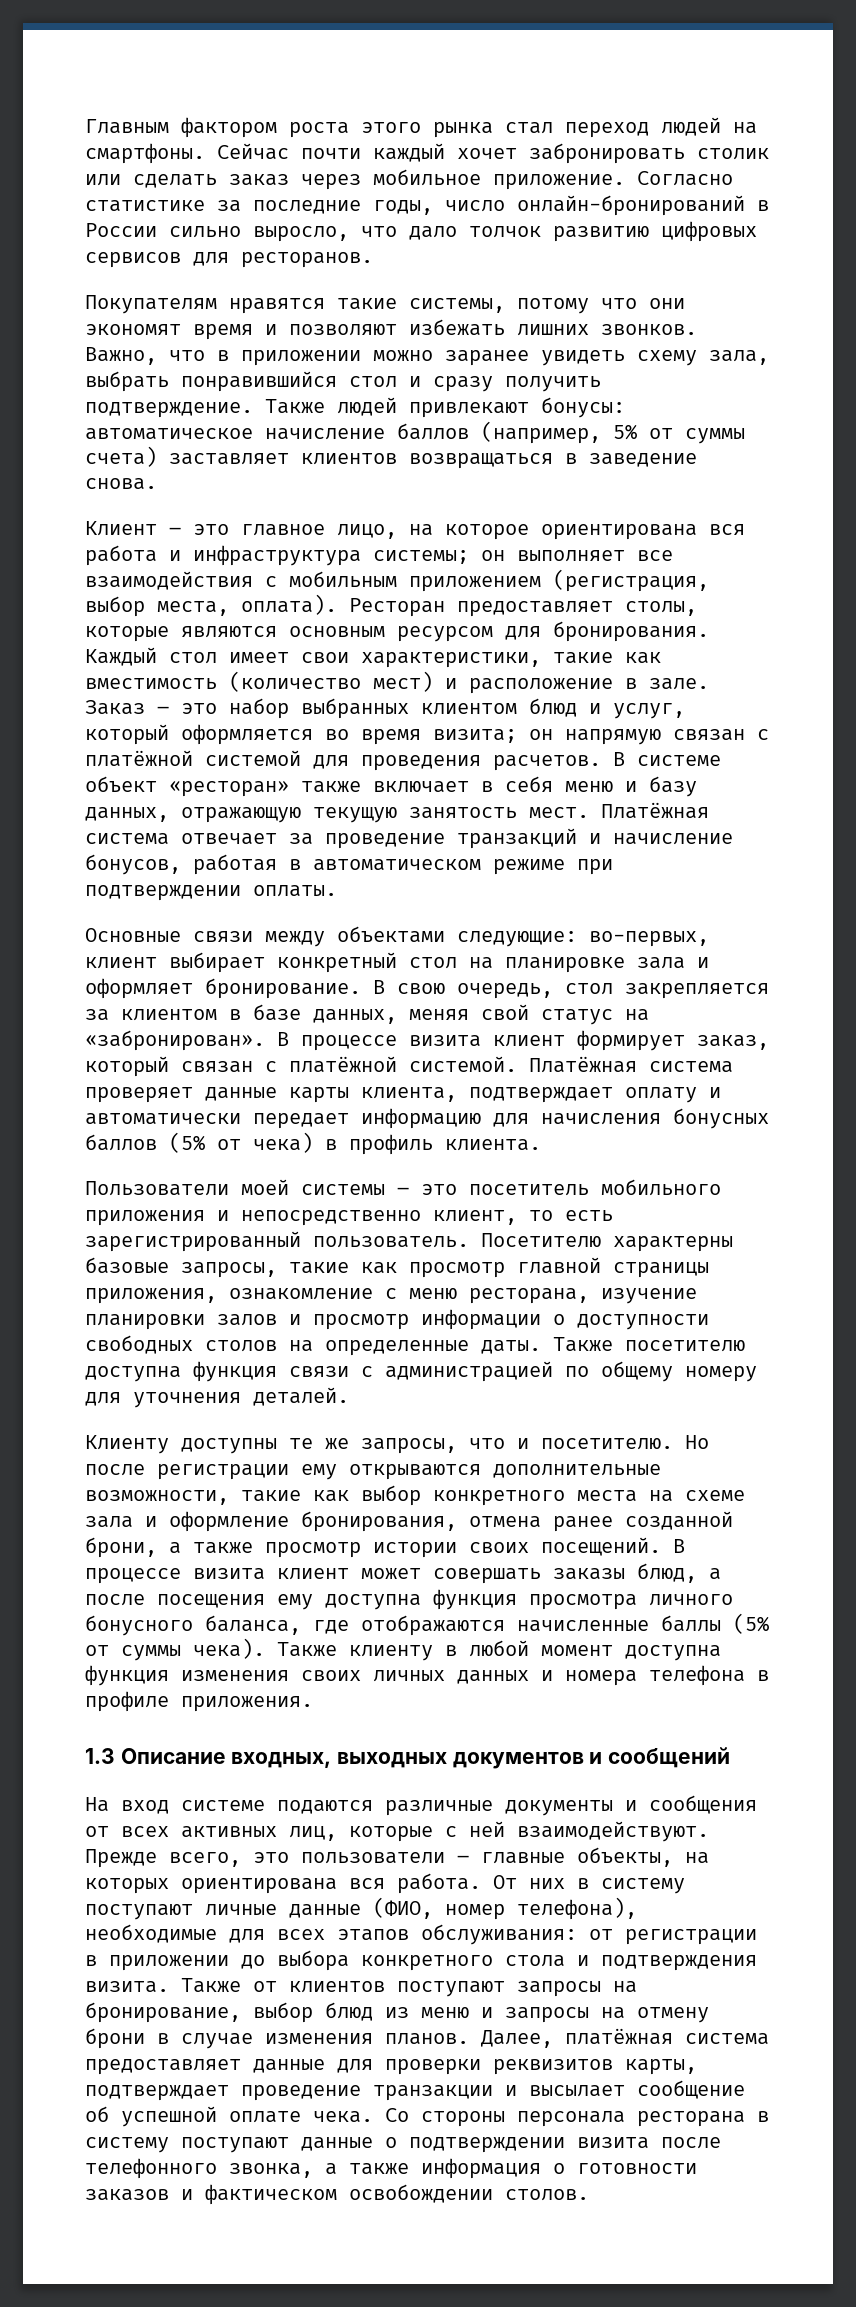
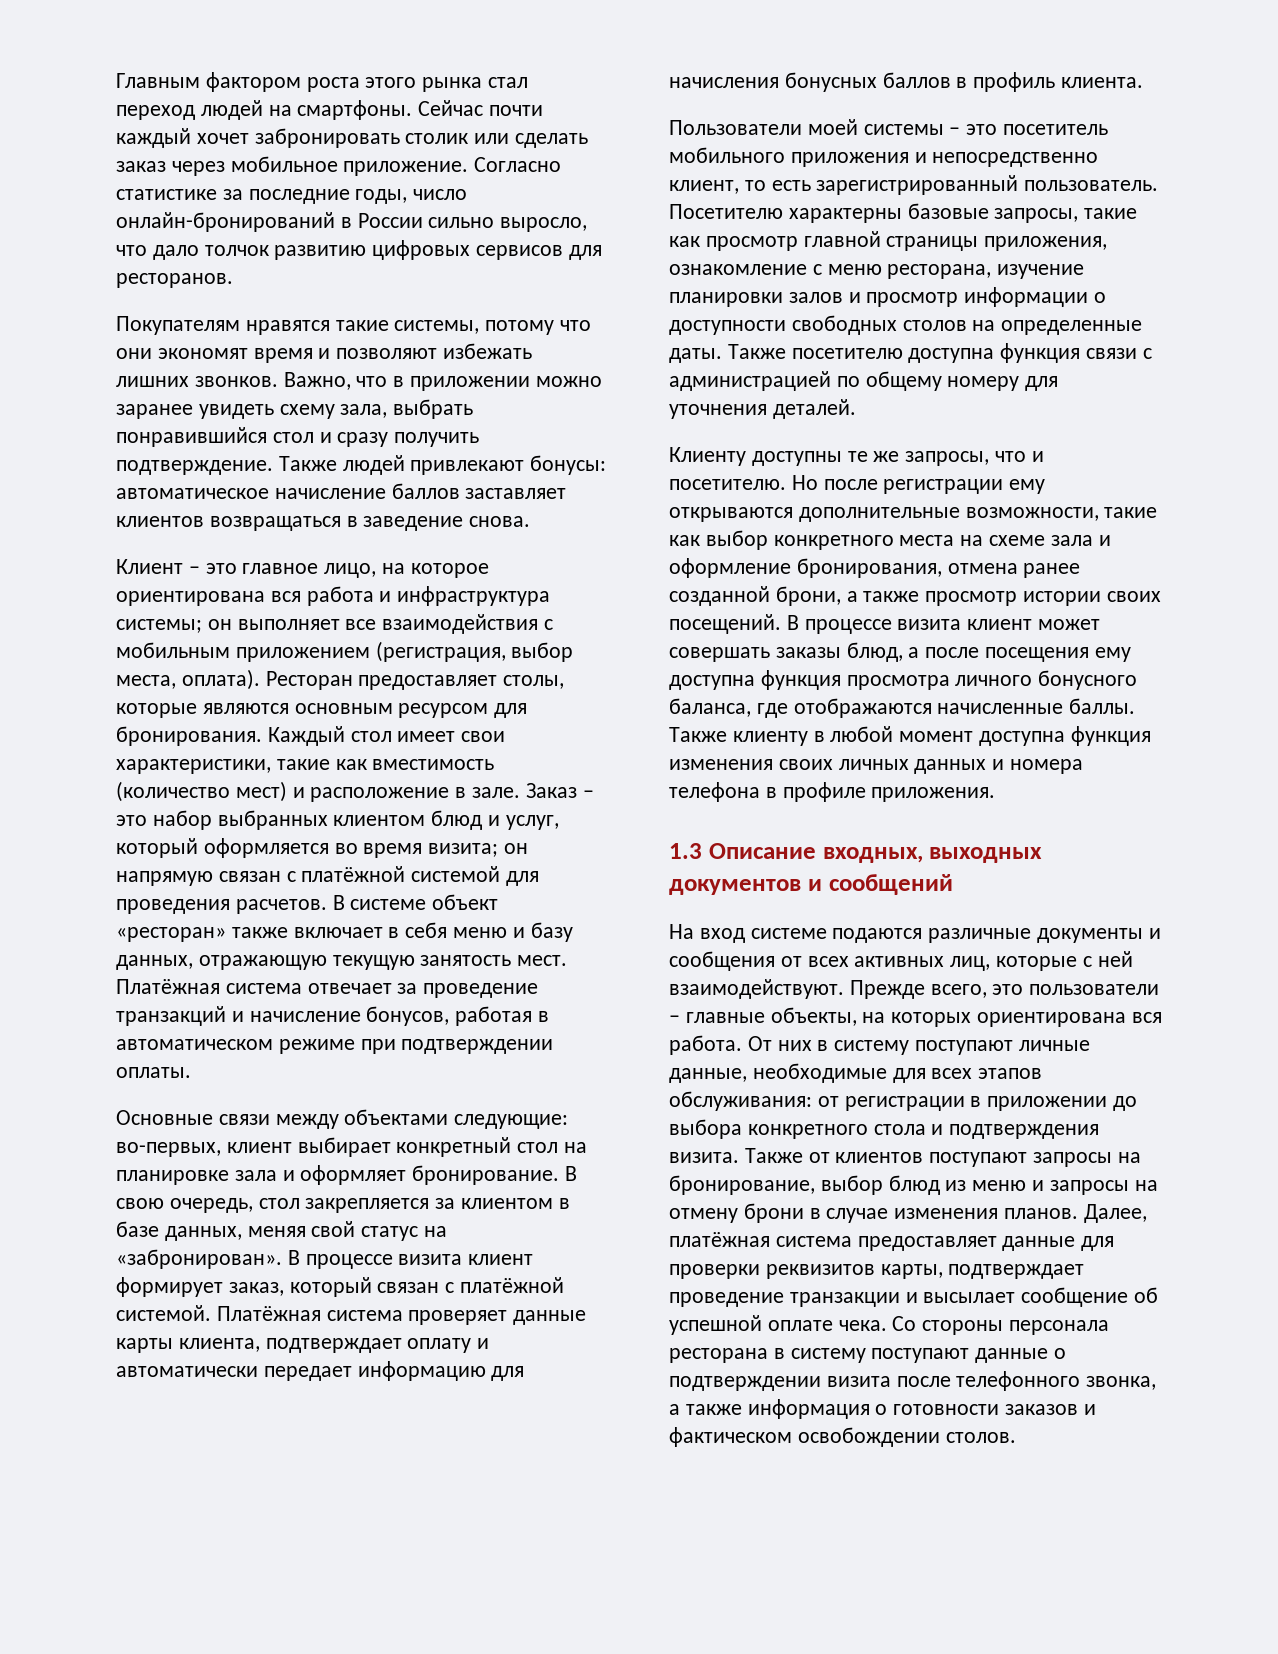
[481,421,745,444] [85,446,157,467] (например, 5% от суммы счета) -> (460, 491) none
[169,1132,313,1153] (5% от чека) -> (951, 80) none
[661,1613,769,1634] [85,1638,265,1661] баллы (5% от суммы чека). -> [1069,698,1136,714] баллы.
[289,1897,637,1920] данные (ФИО, номер телефона), -> [669,1068,747,1083] данные,

